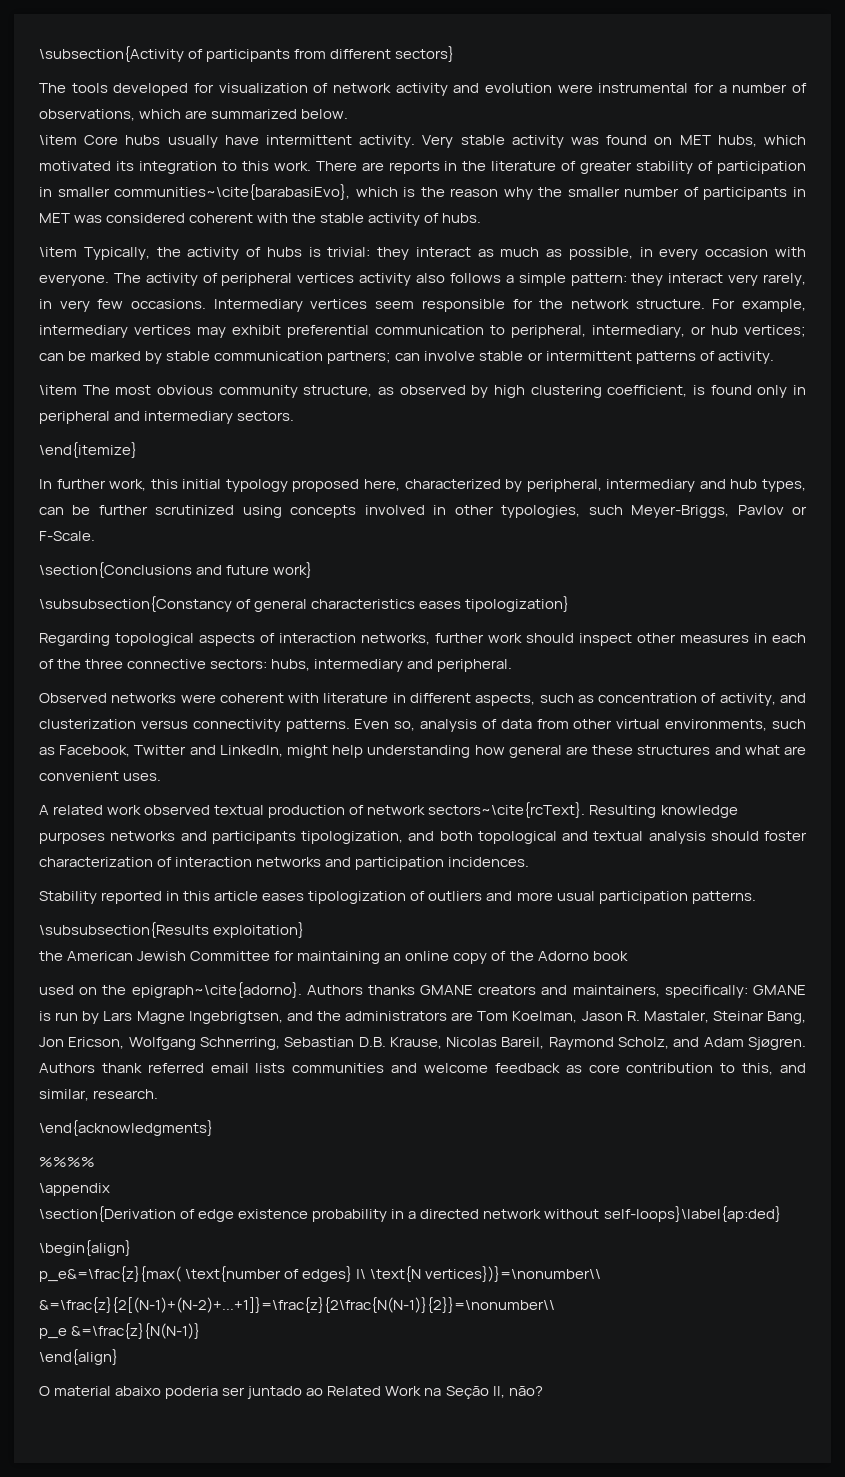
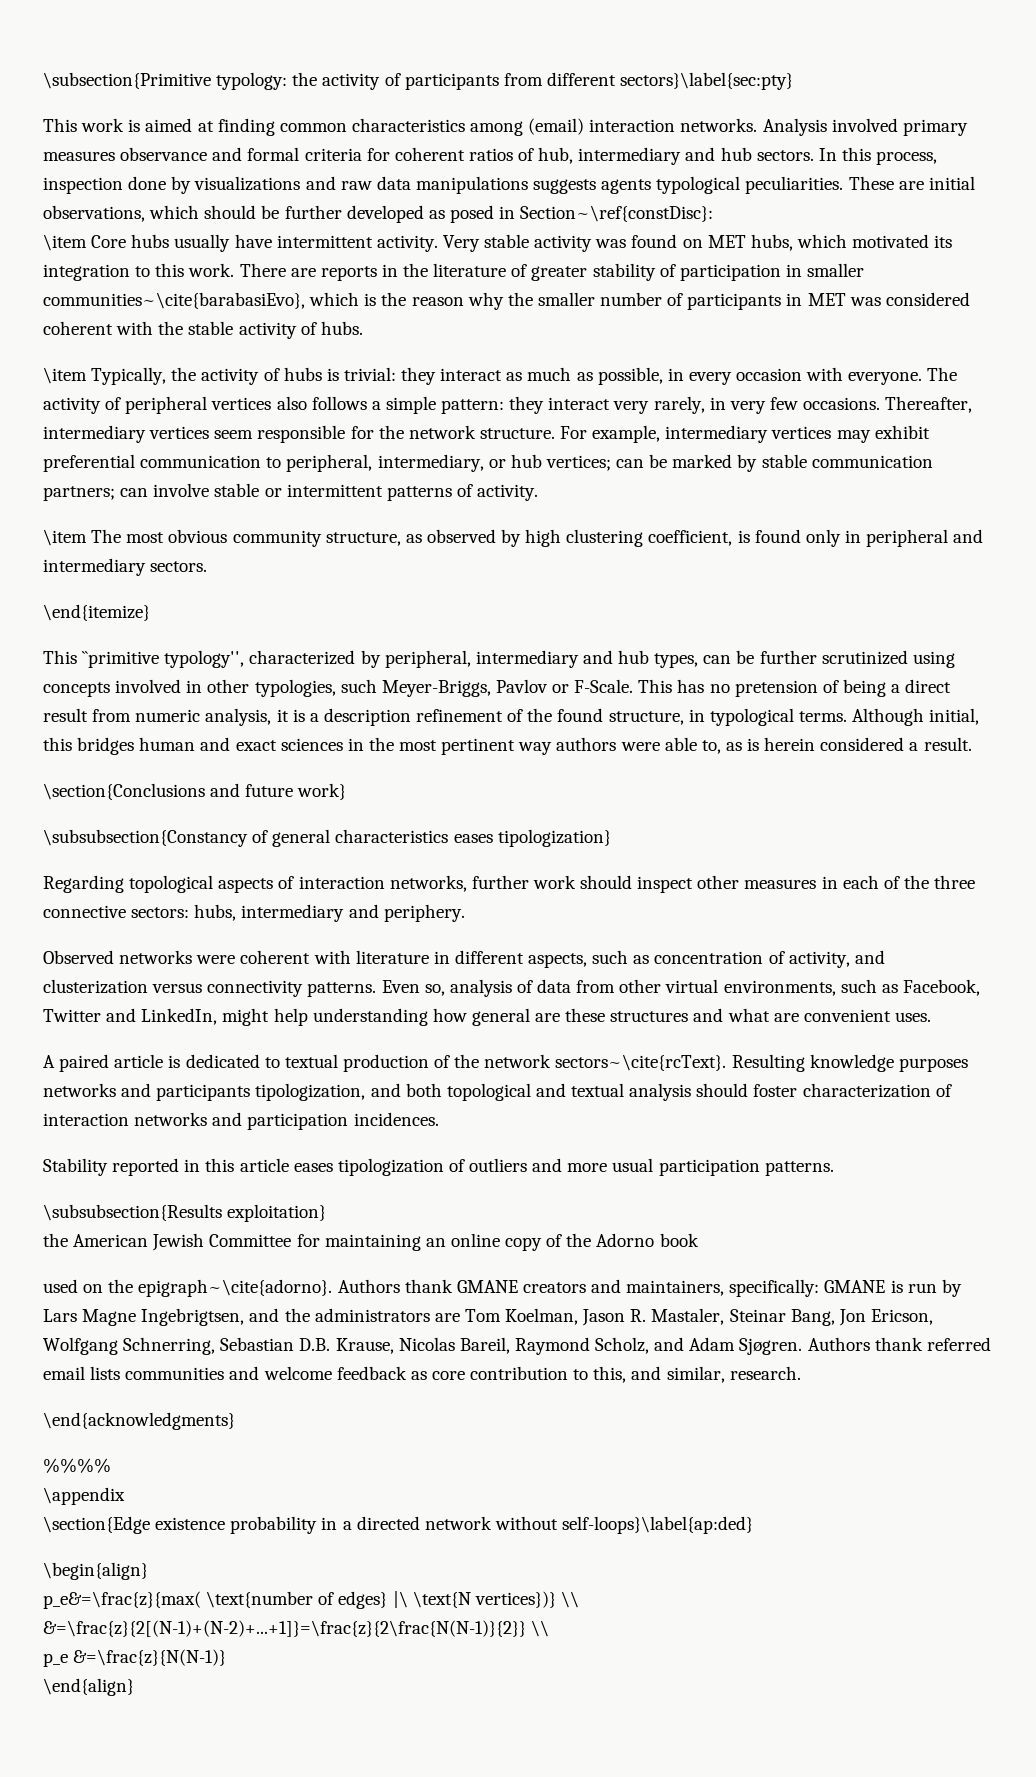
[39,46,455,62] [39,83,807,96] [39,109,349,121] \subsection{Activity of participants from different sectors} // The tools developed for visualization of network activity and evolution were instrumental for a number of observations, which are summarized below. -> [43,72,794,90] [43,118,968,136] [43,147,938,165] [43,176,975,194] [43,205,714,223] \subsection{Primitive typology: the activity of participants from different sectors}\label{sec:pty} // This work is aimed at finding common characteristics among (email) interaction networks. Analysis involved primary measures observance and formal criteria for coherent ratios of hub, intermediary and hub sectors. In this process, inspection done by visualizations and raw data manipulations suggests agents typological peculiarities. These are initial observations, which should be further developed as posed in Section~\ref{constDisc}:
[359,273,412,286] activity -> (272, 403) none
[213,299,303,312] Intermediary -> [885,396,973,413] [43,425,146,443] Thereafter, intermediary
[39,479,401,492] In further work, this initial typology proposed here, -> [43,650,245,668] This ``primitive typology'',
(95, 536) none -> [638,679,952,697] [43,708,980,726] [43,737,972,755] This has no pretension of being a direct result from numeric analysis, it is a description refinement of the found structure, in typological terms. Although initial, this bridges human and exact sciences in the most pertinent way authors were able to, as is herein considered a result.
[437,659,513,672] peripheral. -> [383,904,465,922] periphery.
[53,805,211,815] related work observed -> [59,1054,280,1072] paired article is dedicated to
(365, 810) none -> [454,1054,480,1068] the
[367,985,415,995] thanks -> [404,1279,453,1293] thank
[39,1206,235,1222] \section{Derivation of edge -> [43,1516,150,1534] \section{Edge
[425,1266,602,1282] [39,1297,555,1313] vertices})}=\nonumber\\ // &=\frac{z}{2[(N-1)+(N-2)+...+1]}=\frac{z}{2\frac{N(N-1)}{2}}=\nonumber\\ -> [474,1591,579,1608] [43,1620,550,1637] vertices})} \\ &=\frac{z}{2[(N-1)+(N-2)+...+1]}=\frac{z}{2\frac{N(N-1)}{2}} \\
[39,1386,543,1399] // O material abaixo poderia ser juntado ao Related Work na Seção II, não? -> (134, 1687) none

